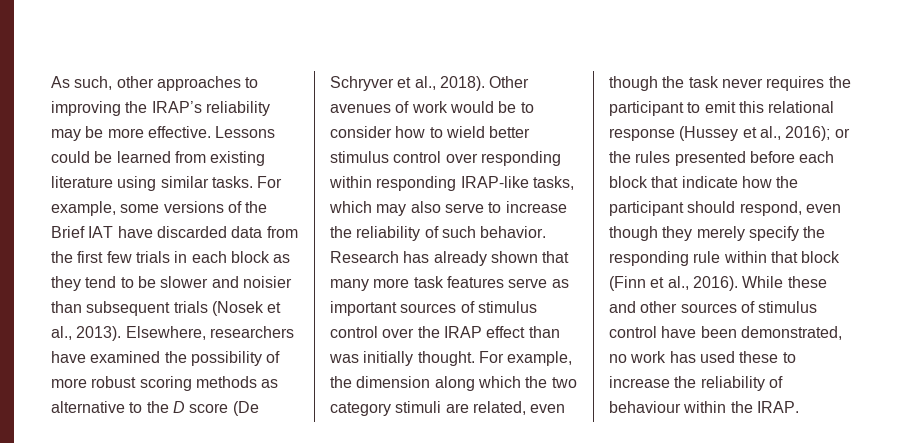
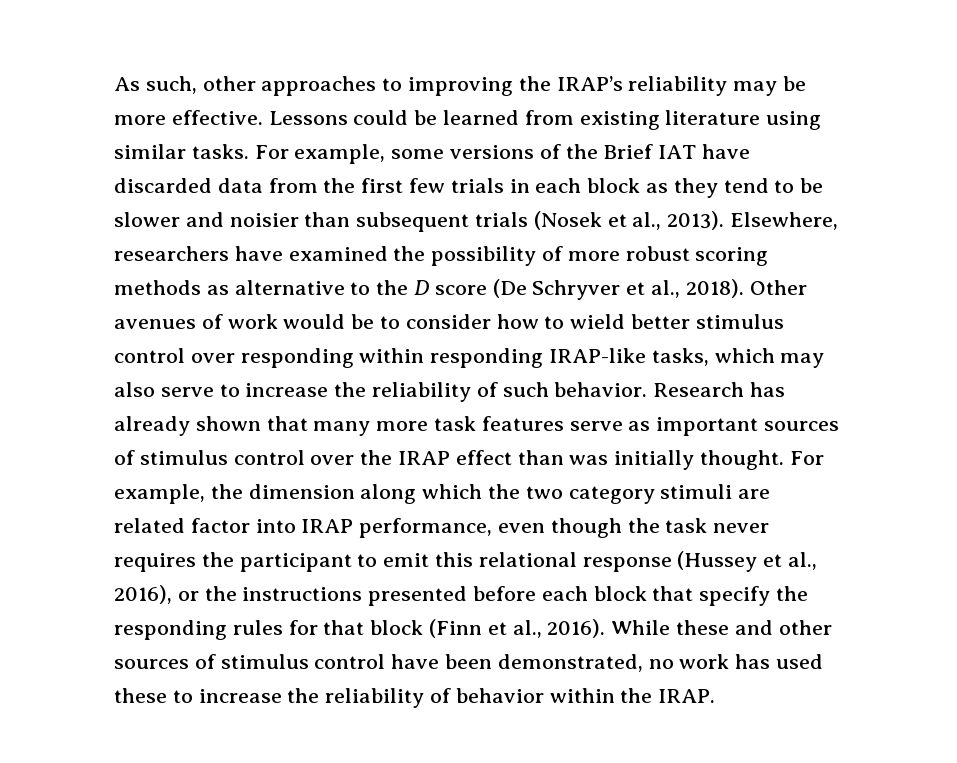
[472,401,526,415] related, -> [114,518,493,538] related factor into IRAP performance,
[785,126,831,141] 2016); -> [114,585,172,604] 2016),
[635,151,671,163] rules -> [242,587,363,601] instructions
[681,176,799,188] [609,201,841,216] [609,226,745,241] indicate how the participant should respond, even though they merely -> (694, 593) none
[693,251,767,263] rule within -> [232,620,318,635] rules for
[609,401,681,413] behaviour -> [455,688,544,703] behavior

